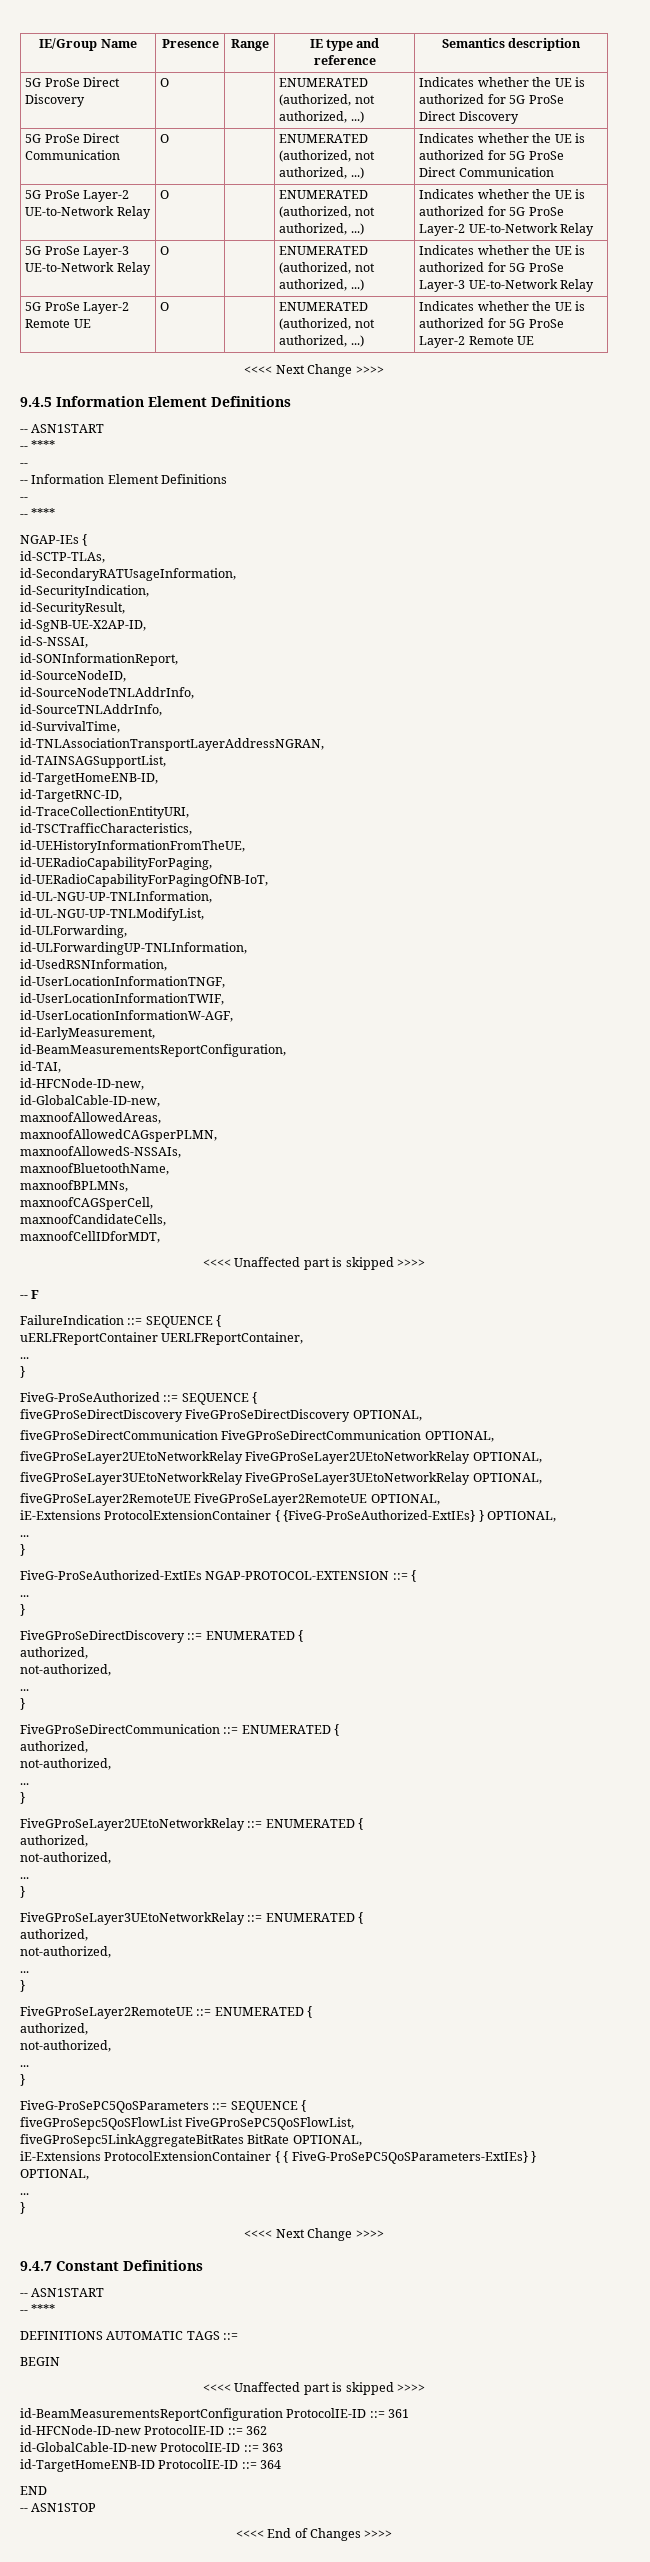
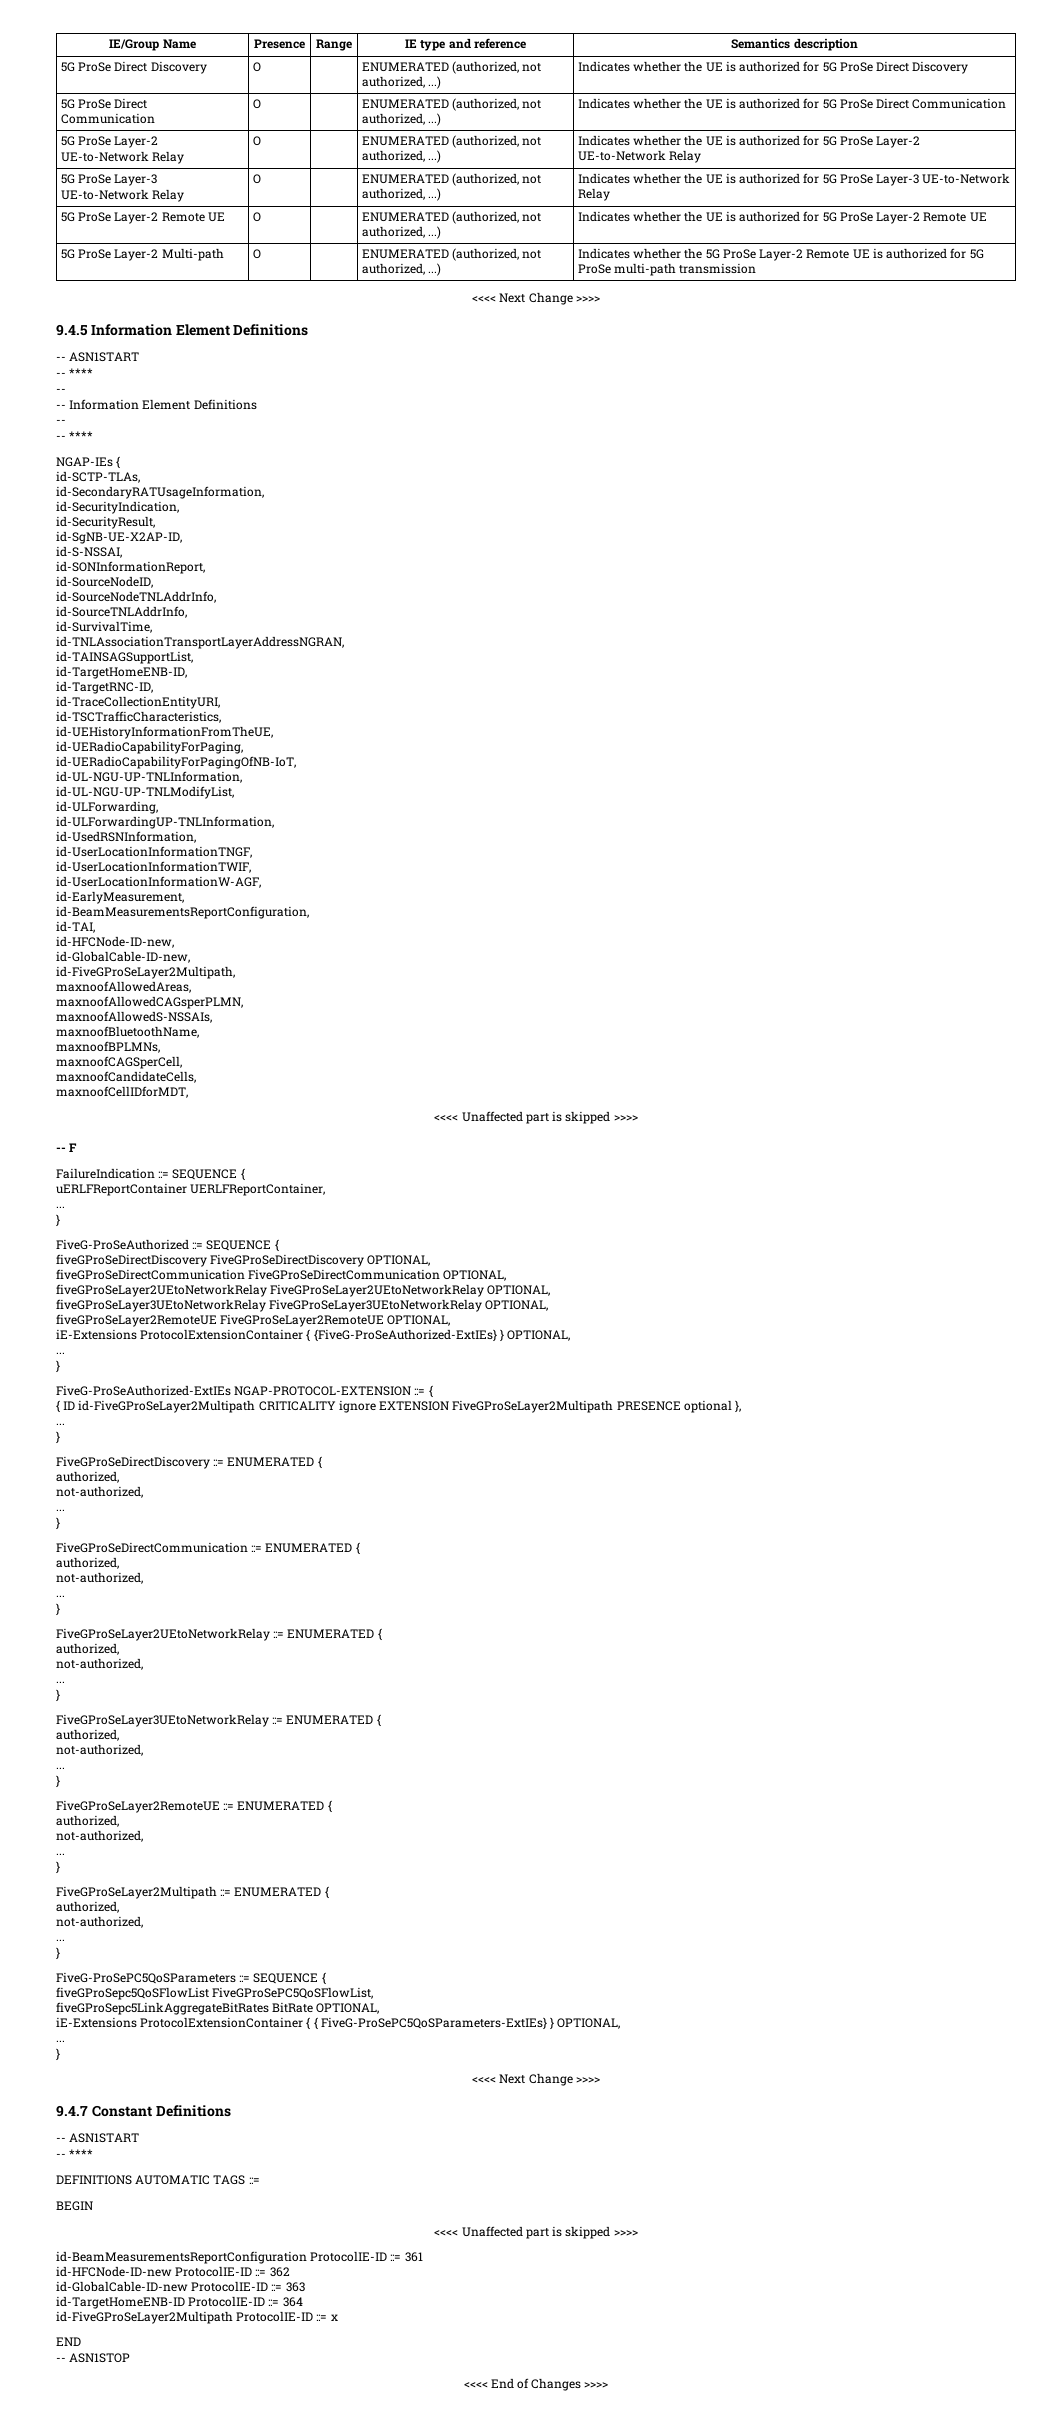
(535, 340) none -> [60,248,224,261] [252,249,261,259] [361,248,542,261] [361,263,442,276] [577,248,984,261] [577,263,757,276] // 5G ProSe Layer-2 Multi-path | O | | ENUMERATED (authorized, not authorized, ...) | Indicates whether the 5G ProSe Layer-2 Remote UE is authorized for 5G ProSe multi-path transmission
(160, 1101) none -> [56,966,235,979] // id-FiveGProSeLayer2Multipath,
(417, 1576) none -> [56,1400,742,1413] // { ID id-FiveGProSeLayer2Multipath CRITICALITY ignore EXTENSION FiveGProSeLayer2Multipath PRESENCE optional },
(25, 2080) none -> [56,1886,329,1899] [56,1901,119,1913] [56,1916,143,1928] [56,1939,65,1941] [56,1947,60,1960] // FiveGProSeLayer2Multipath ::= ENUMERATED { // authorized, // not-authorized, // ... // }
(282, 2464) none -> [56,2311,338,2324] // id-FiveGProSeLayer2Multipath ProtocolIE-ID ::= x

